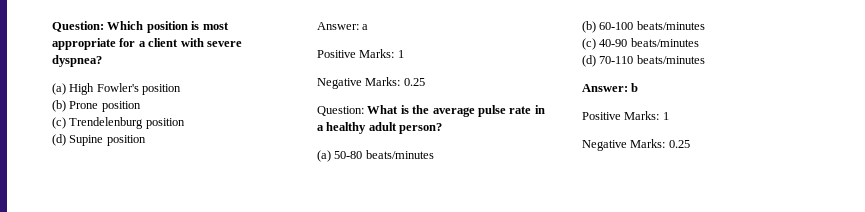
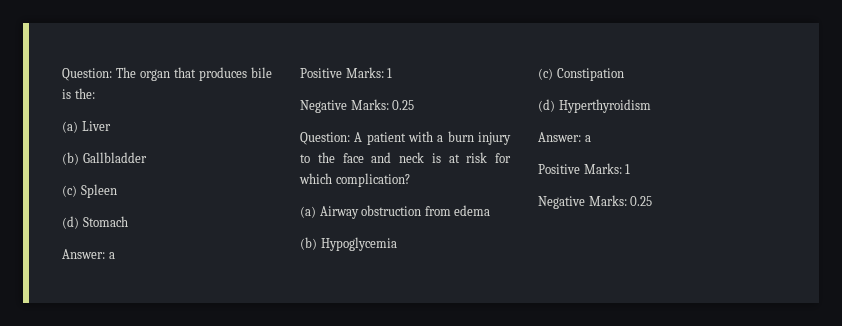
[52,21,229,33] [52,38,242,50] [52,55,102,67] [52,83,182,95] [52,100,141,112] [52,117,185,129] [52,134,146,146] Question: Which position is most appropriate for a client with severe dyspnea? // (a) High Fowler's position // (b) Prone position // (c) Trendelenburg position // (d) Supine position -> [62,67,272,81] [62,88,95,99] [62,121,111,133] [62,152,147,165] [62,184,117,198] [62,216,128,229] Question: The organ that produces bile is the: // (a) Liver // (b) Gallbladder // (c) Spleen // (d) Stomach
[367,105,545,117] [317,122,443,134] [317,150,434,162] [582,21,705,33] [582,38,699,50] [582,55,705,67] [582,83,639,92] What is the average pulse rate in a healthy adult person? // (a) 50-80 beats/minutes // (b) 60-100 beats/minutes // (c) 40-90 beats/minutes // (d) 70-110 beats/minutes // Answer: b -> [354,131,511,145] [300,152,511,163] [299,173,410,187] [300,205,491,219] [300,237,397,251] [538,68,624,81] [538,99,651,113] [538,132,591,142] A patient with a burn injury to the face and neck is at risk for which complication? // (a) Airway obstruction from edema // (b) Hypoglycemia // (c) Constipation // (d) Hyperthyroidism // Answer: a

